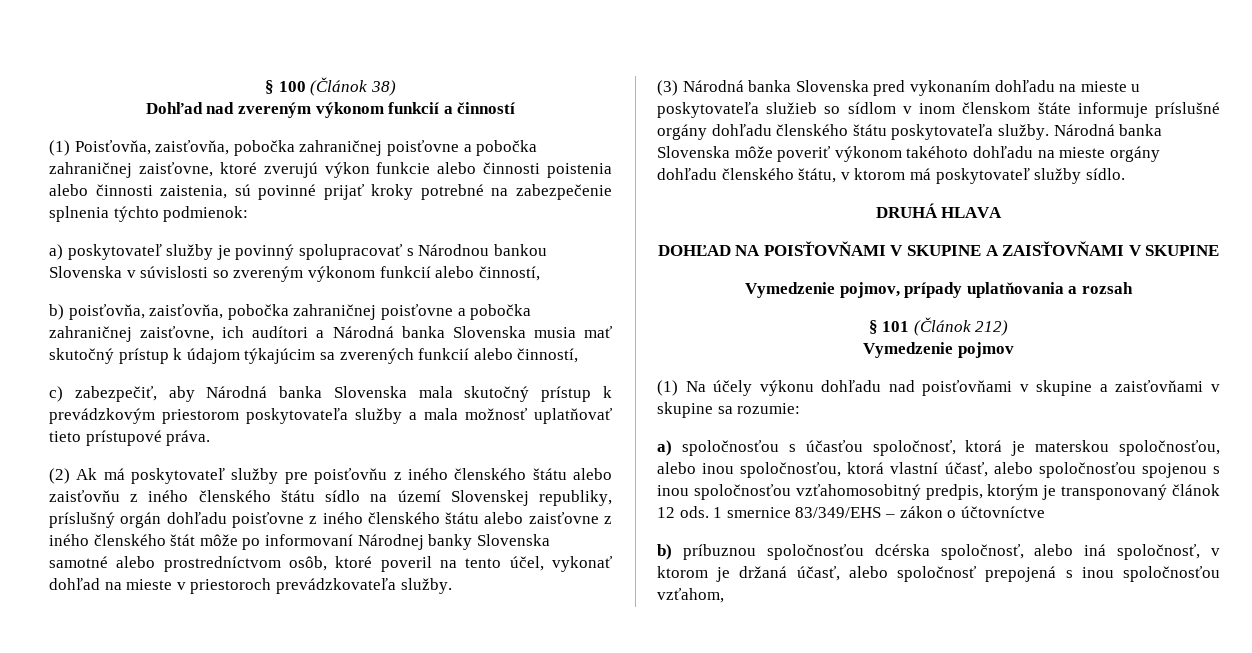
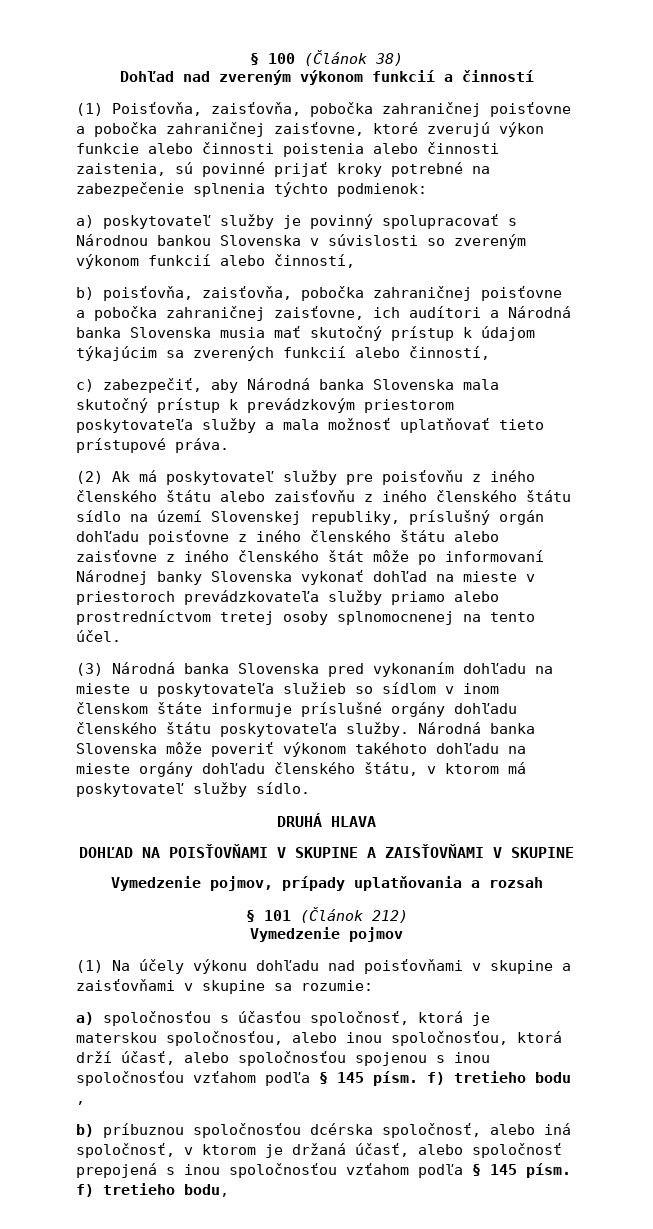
[49,556,544,572] samotné alebo prostredníctvom osôb, ktoré poveril na tento účel, -> (292, 576) none
[400,578,452,594] služby. -> [328,590,499,605] [76,610,535,625] [76,630,121,642] služby priamo alebo prostredníctvom tretej osoby splnomocnenej na tento účel.
[890,462,939,474] vlastní -> [76,1051,112,1063] drží
[795,484,1220,500] [657,506,1045,518] vzťahomosobitný predpis, ktorým je transponovaný článok 12 ods. 1 smernice 83/349/EHS – zákon o účtovníctve -> [193,1071,571,1086] [76,1101,85,1105] vzťahom podľa § 145 písm. f) tretieho bodu ,
[657,588,724,603] vzťahom, -> [346,1163,571,1178] [76,1183,229,1197] vzťahom podľa § 145 písm. f) tretieho bodu,

